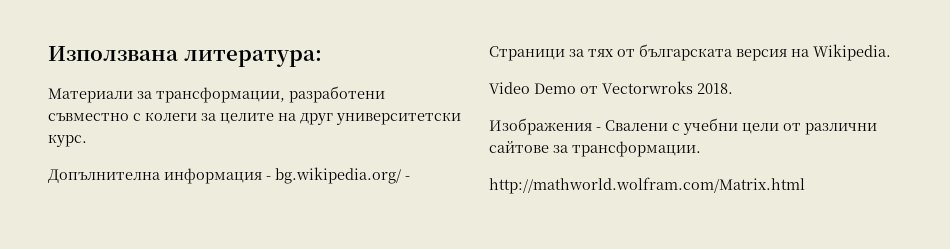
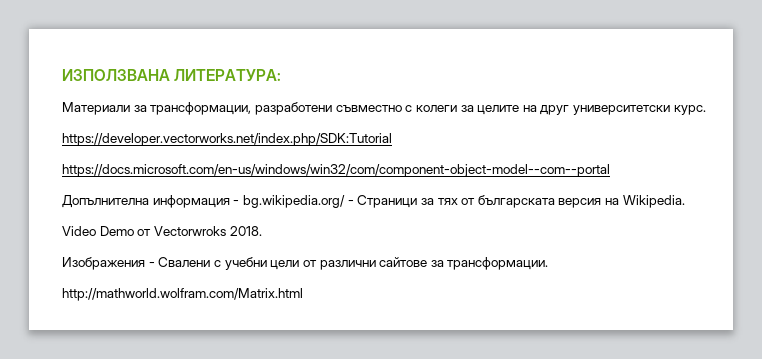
[48,46,322,67] Използвана литература: -> [62,69,282,81] ИЗПОЛЗВАНА ЛИТЕРАТУРА:
(87, 140) none -> [62,133,392,146] [62,164,610,177] // https://developer.vectorworks.net/index.php/SDK:Tutorial // https://docs.microsoft.com/en-us/windows/win32/com/component-object-model--com--portal

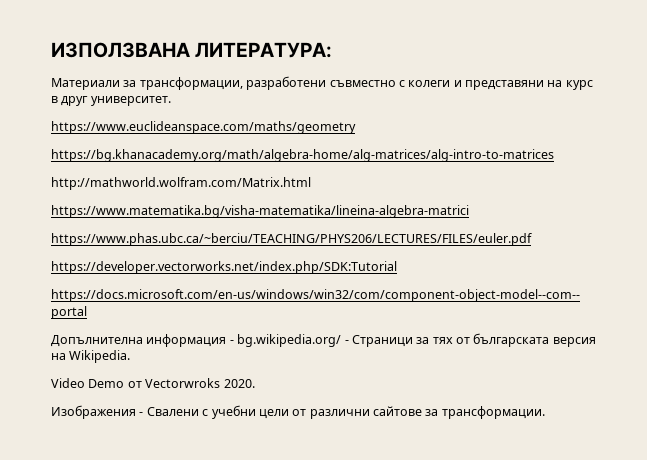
[460,105,706,115] за целите на друг университетски курс. -> [453,80,593,90] [51,96,171,106] [51,121,356,134] [51,149,554,162] [51,177,311,190] [51,205,469,218] [51,233,532,246] и представяни на курс в друг университет. // https://www.euclideanspace.com/maths/geometry // https://bg.khanacademy.org/math/algebra-home/alg-matrices/alg-intro-to-matrices // http://mathworld.wolfram.com/Matrix.html // https://www.matematika.bg/visha-matematika/lineina-algebra-matrici // https://www.phas.ubc.ca/~berciu/TEACHING/PHYS206/LECTURES/FILES/euler.pdf
[229,226,262,236] 2018. -> [223,379,255,388] 2020.
[62,288,303,301] // http://mathworld.wolfram.com/Matrix.html -> (545, 412) none

